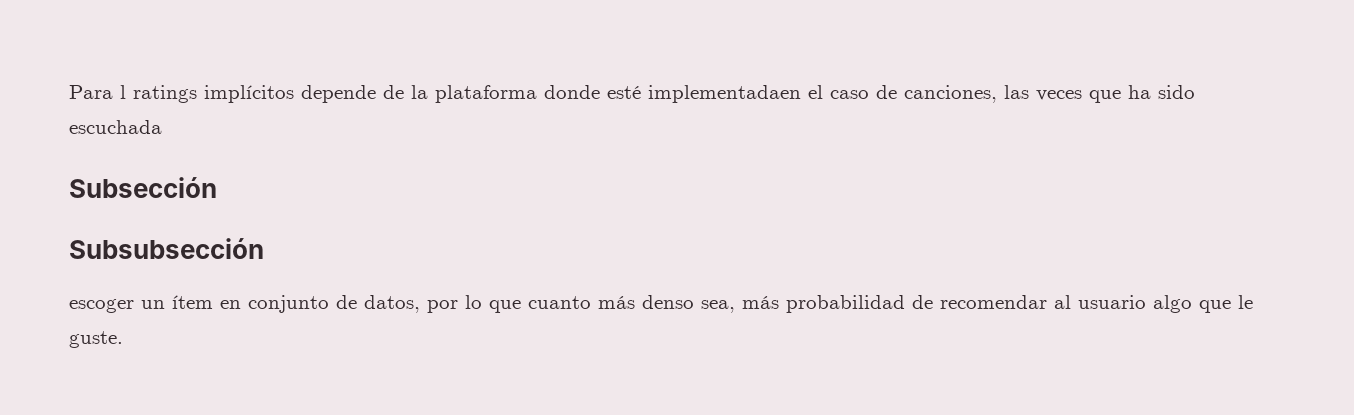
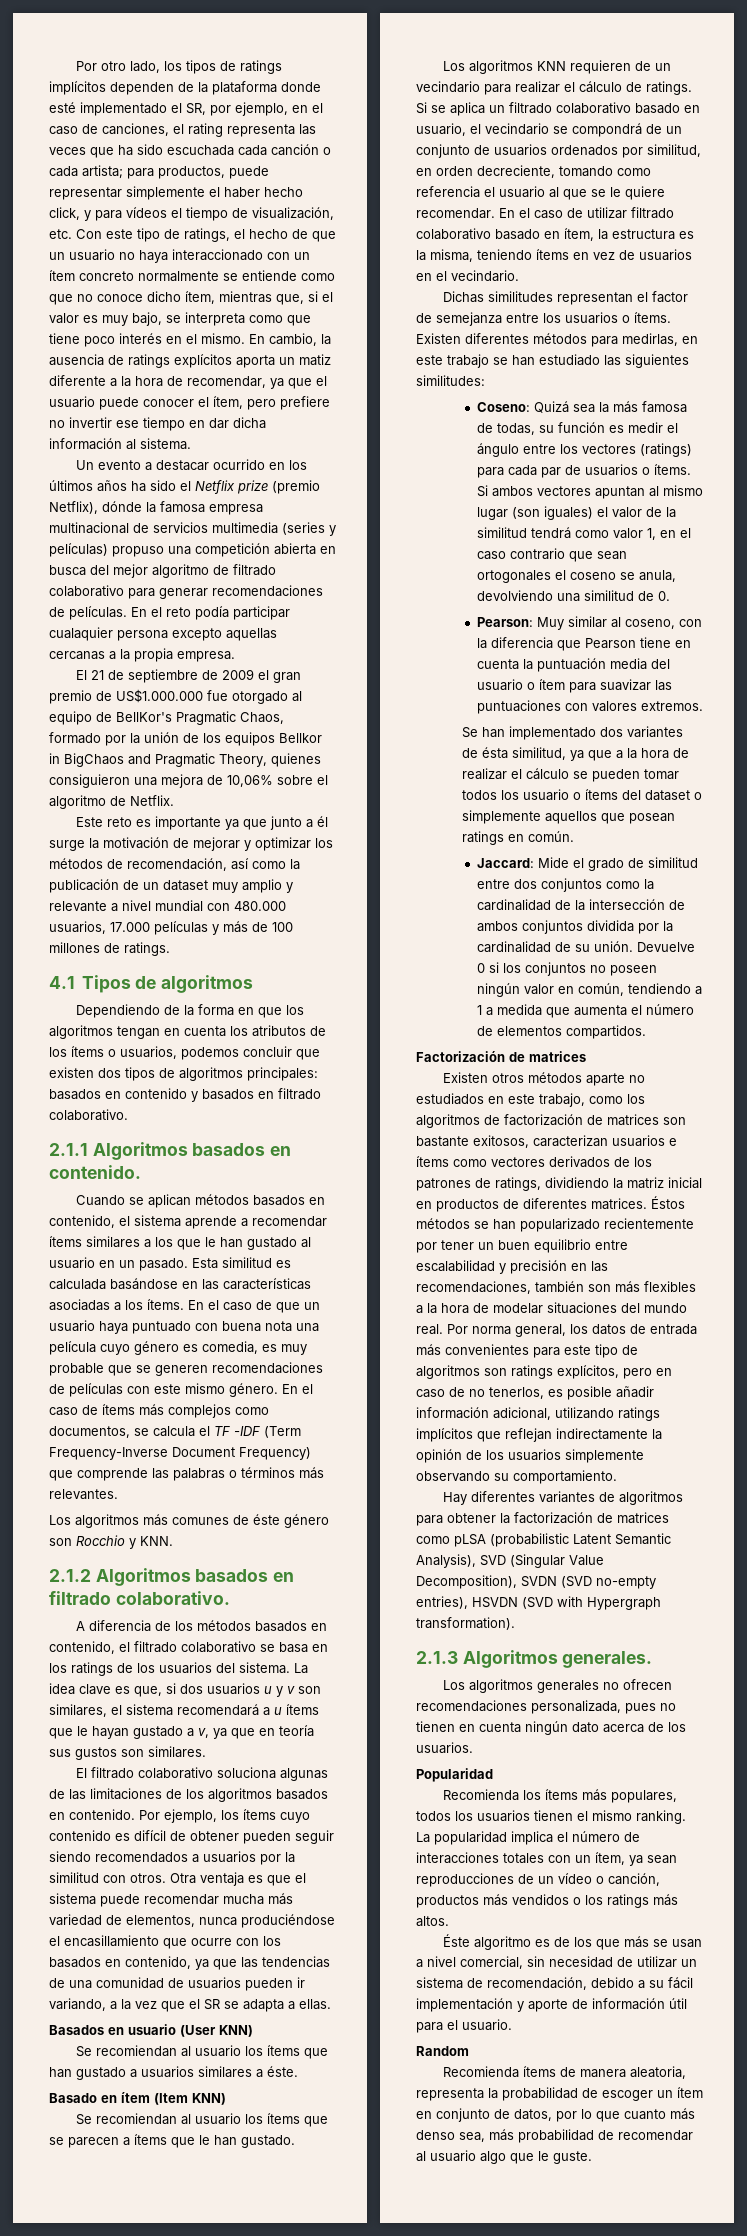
[69,85,376,103] Para l ratings implícitos depende -> [75,60,282,74] [49,81,174,95] Por otro lado, los tipos de ratings implícitos dependen
[648,85,801,103] implementadaen -> [80,102,308,116] implementado el SR, por ejemplo, en
(997, 94) none -> [173,123,295,137] el rating representa
[69,177,217,198] [69,238,264,259] // Subsección // Subsubsección // -> [238,144,331,156] [49,165,269,179] [49,186,303,200] [49,207,334,221] [49,228,336,242] [49,249,310,263] [49,270,335,282] [49,291,333,305] [49,312,311,326] [49,333,331,347] [49,354,331,368] [49,375,327,389] [49,396,330,410] [49,417,266,431] [49,438,191,450] [75,459,307,471] [49,480,320,494] [49,501,263,515] [49,522,336,536] [49,543,336,557] [49,564,276,578] [49,585,323,599] [49,606,290,620] [49,627,277,641] [49,648,235,662] [75,669,301,683] [49,689,302,704] [49,711,284,725] [49,732,322,746] [49,753,321,767] [49,774,328,788] [49,795,174,809] [75,816,328,830] [49,837,333,851] [49,858,300,871] [49,879,293,893] [49,900,286,912] [49,921,293,935] [49,942,170,956] [49,975,253,993] [75,1004,304,1018] [49,1025,326,1039] [49,1046,320,1060] [49,1067,318,1081] [49,1088,321,1102] [49,1109,128,1121] [49,1142,292,1160] [49,1165,141,1179] [75,1194,325,1208] [49,1215,327,1229] [49,1236,311,1250] [49,1257,291,1271] [49,1278,311,1290] [49,1299,320,1313] [49,1320,319,1334] [49,1341,307,1355] [49,1362,323,1376] [49,1383,313,1397] [49,1404,269,1418] [49,1426,301,1438] [49,1447,311,1460] [49,1467,324,1481] [49,1489,118,1500] [49,1514,329,1528] [49,1535,173,1549] [49,1568,295,1586] [49,1591,230,1605] [75,1620,327,1632] [49,1641,328,1654] [49,1662,308,1676] [49,1683,321,1697] [49,1704,319,1717] [49,1725,314,1739] [49,1746,206,1760] [75,1767,328,1781] [49,1788,328,1802] [49,1809,310,1823] [49,1830,334,1844] [49,1851,295,1865] [49,1872,306,1886] [49,1893,293,1907] [49,1914,335,1928] [49,1935,281,1949] [49,1956,330,1970] [49,1977,305,1991] [49,1998,331,2012] [49,2024,253,2037] [75,2045,328,2059] [49,2066,298,2080] [49,2092,226,2105] [75,2113,328,2127] [49,2134,295,2148] [442,60,671,74] [416,81,692,95] [416,102,700,116] [416,123,682,137] [416,144,701,158] [416,165,651,178] [416,186,665,200] [416,207,674,219] [416,228,694,241] [416,249,692,262] [416,270,519,282] [442,291,688,305] [416,312,671,326] [416,333,698,347] [416,354,689,368] [416,375,485,386] [476,401,687,413] [476,422,678,435] [476,443,692,457] [476,464,691,478] [476,485,703,499] [476,506,676,520] [476,527,691,540] [476,548,627,562] [476,570,676,583] [476,590,670,602] [476,616,702,630] [476,637,691,651] [476,658,670,672] [476,679,672,693] [476,700,703,714] [462,726,684,740] [462,747,690,761] [462,768,680,782] [462,789,703,801] [462,810,676,824] [462,831,575,845] [476,857,698,871] [476,878,654,892] [476,899,685,911] [476,920,673,934] [476,941,695,953] [476,962,657,976] [476,983,702,997] [476,1004,694,1018] [476,1025,646,1039] [416,1051,586,1062] [442,1072,645,1086] [416,1093,645,1107] [416,1114,686,1128] [416,1135,677,1148] [416,1156,652,1168] [416,1177,702,1191] [416,1196,685,1212] [416,1218,694,1232] [416,1239,628,1253] [416,1260,608,1274] [416,1281,696,1294] [416,1302,687,1314] [416,1324,697,1337] [416,1344,638,1358] [416,1365,672,1379] [416,1386,654,1400] [416,1407,660,1421] [416,1428,662,1442] [416,1449,644,1463] [416,1470,617,1484] [442,1491,683,1505] [416,1512,669,1526] [416,1533,671,1547] [416,1554,604,1568] [416,1575,656,1589] [416,1596,661,1610] [416,1617,515,1630] [416,1650,653,1668] [442,1679,672,1693] [416,1700,676,1714] [416,1721,686,1735] [416,1742,473,1754] [416,1768,493,1782] [442,1789,677,1803] [416,1810,686,1824] [416,1831,640,1845] [416,1852,677,1866] [416,1873,660,1887] [416,1894,678,1908] [416,1916,449,1927] [442,1934,702,1950] [416,1956,697,1969] [416,1977,693,1990] [416,1998,687,2012] [416,2019,512,2033] [416,2046,469,2056] [442,2066,686,2079] [416,2087,598,2101] cada canción o cada artista; para productos, puede representar simplemente el haber hecho click, y para vídeos el tiempo de visualización, etc. Con este tipo de ratings, el hecho de que un usuario no haya interaccionado con un ítem concreto normalmente se entiende como que no conoce dicho ítem, mientras que, si el valor es muy bajo, se interpreta como que tiene poco interés en el mismo. En cambio, la ausencia de ratings explícitos aporta un matiz diferente a la hora de recomendar, ya que el usuario puede conocer el ítem, pero prefiere no invertir ese tiempo en dar dicha información al sistema. // Un evento a destacar ocurrido en los últimos años ha sido el Netflix prize (premio Netflix), dónde la famosa empresa multinacional de servicios multimedia (series y películas) propuso una competición abierta en busca del mejor algoritmo de filtrado colaborativo para generar recomendaciones de películas. En el reto podía participar cualaquier persona excepto aquellas cercanas a la propia empresa. // El 21 de septiembre de 2009 el gran premio de US$1.000.000 fue otorgado al equipo de BellKor's Pragmatic Chaos, formado por la unión de los equipos Bellkor in BigChaos and Pragmatic Theory, quienes consiguieron una mejora de 10,06% sobre el algoritmo de Netflix. // Este reto es importante ya que junto a él surge la motivación de mejorar y optimizar los métodos de recomendación, así como la publicación de un dataset muy amplio y relevante a nivel mundial con 480.000 usuarios, 17.000 películas y más de 100 millones de ratings. // 4.1 Tipos de algoritmos // Dependiendo de la forma en que los algoritmos tengan en cuenta los atributos de los ítems o usuarios, podemos concluir que existen dos tipos de algoritmos principales: basados en contenido y basados en filtrado colaborativo. // 2.1.1 Algoritmos basados en contenido. // Cuando se aplican métodos basados en contenido, el sistema aprende a recomendar ítems similares a los que le han gustado al usuario en un pasado. Esta similitud es calculada basándose en las características asociadas a los ítems. En el caso de que un usuario haya puntuado con buena nota una película cuyo género es comedia, es muy probable que se generen recomendaciones de películas con este mismo género. En el caso de ítems más complejos como documentos, se calcula el TF -IDF (Term Frequency-Inverse Document Frequency) que comprende las palabras o términos más relevantes. // Los algoritmos más comunes de éste género son Rocchio y KNN. // 2.1.2 Algoritmos basados en filtrado colaborativo. // A diferencia de los métodos basados en contenido, el filtrado colaborativo se basa en los ratings de los usuarios del sistema. La idea clave es que, si dos usuarios u y v son similares, el sistema recomendará a u ítems que le hayan gustado a v, ya que en teoría sus gustos son similares. // El filtrado colaborativo soluciona algunas de las limitaciones de los algoritmos basados en contenido. Por ejemplo, los ítems cuyo contenido es difícil de obtener pueden seguir siendo recomendados a usuarios por la similitud con otros. Otra ventaja es que el sistema puede recomendar mucha más variedad de elementos, nunca produciéndose el encasillamiento que ocurre con los basados en contenido, ya que las tendencias de una comunidad de usuarios pueden ir variando, a la vez que el SR se adapta a ellas. // Basados en usuario (User KNN) // Se recomiendan al usuario los ítems que han gustado a usuarios similares a éste. // Basado en ítem (Item KNN) // Se recomiendan al usuario los ítems que se parecen a ítems que le han gustado. // Los algoritmos KNN requieren de un vecindario para realizar el cálculo de ratings. Si se aplica un filtrado colaborativo basado en usuario, el vecindario se compondrá de un conjunto de usuarios ordenados por similitud, en orden decreciente, tomando como referencia el usuario al que se le quiere recomendar. En el caso de utilizar filtrado colaborativo basado en ítem, la estructura es la misma, teniendo ítems en vez de usuarios en el vecindario. // Dichas similitudes representan el factor de semejanza entre los usuarios o ítems. Existen diferentes métodos para medirlas, en este trabajo se han estudiado las siguientes similitudes: // Coseno: Quizá sea la más famosa de todas, su función es medir el ángulo entre los vectores (ratings) para cada par de usuarios o ítems. Si ambos vectores apuntan al mismo lugar (son iguales) el valor de la similitud tendrá como valor 1, en el caso contrario que sean ortogonales el coseno se anula, devolviendo una similitud de 0. // Pearson: Muy similar al coseno, con la diferencia que Pearson tiene en cuenta la puntuación media del usuario o ítem para suavizar las puntuaciones con valores extremos. // Se han implementado dos variantes de ésta similitud, ya que a la hora de realizar el cálculo se pueden tomar todos los usuario o ítems del dataset o simplemente aquellos que posean ratings en común. // Jaccard: Mide el grado de similitud entre dos conjuntos como la cardinalidad de la intersección de ambos conjuntos dividida por la cardinalidad de su unión. Devuelve 0 si los conjuntos no poseen ningún valor en común, tendiendo a 1 a medida que aumenta el número de elementos compartidos. // Factorización de matrices // Existen otros métodos aparte no estudiados en este trabajo, como los algoritmos de factorización de matrices son bastante exitosos, caracterizan usuarios e ítems como vectores derivados de los patrones de ratings, dividiendo la matriz inicial en productos de diferentes matrices. Éstos métodos se han popularizado recientemente por tener un buen equilibrio entre escalabilidad y precisión en las recomendaciones, también son más flexibles a la hora de modelar situaciones del mundo real. Por norma general, los datos de entrada más convenientes para este tipo de algoritmos son ratings explícitos, pero en caso de no tenerlos, es posible añadir información adicional, utilizando ratings implícitos que reflejan indirectamente la opinión de los usuarios simplemente observando su comportamiento. // Hay diferentes variantes de algoritmos para obtener la factorización de matrices como pLSA (probabilistic Latent Semantic Analysis), SVD (Singular Value Decomposition), SVDN (SVD no-empty entries), HSVDN (SVD with Hypergraph transformation). // 2.1.3 Algoritmos generales. // Los algoritmos generales no ofrecen recomendaciones personalizada, pues no tienen en cuenta ningún dato acerca de los usuarios. // Popularidad // Recomienda los ítems más populares, todos los usuarios tienen el mismo ranking. La popularidad implica el número de interacciones totales con un ítem, ya sean reproducciones de un vídeo o canción, productos más vendidos o los ratings más altos. // Éste algoritmo es de los que más se usan a nivel comercial, sin necesidad de utilizar un sistema de recomendación, debido a su fácil implementación y aporte de información útil para el usuario. // Random // Recomienda ítems de manera aleatoria, representa la probabilidad de

